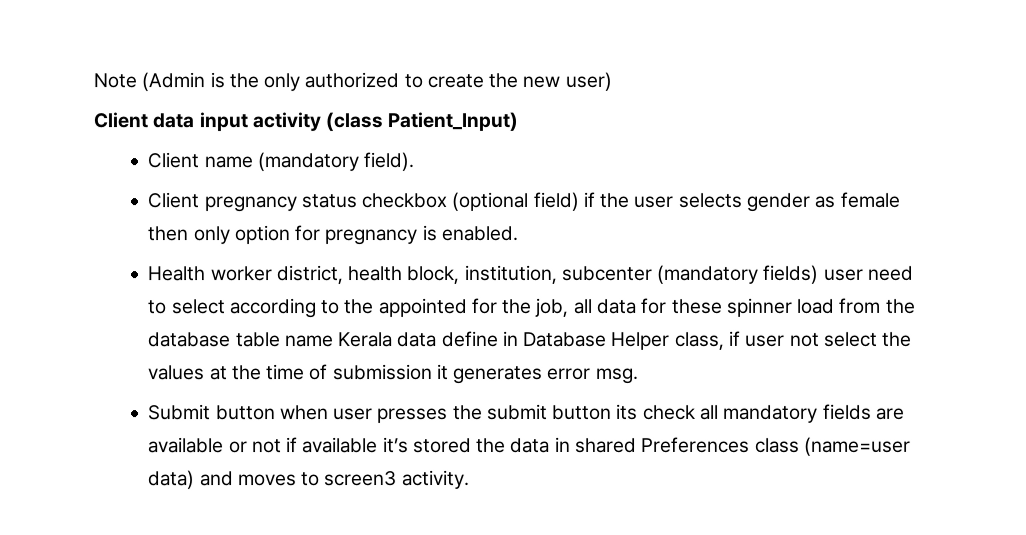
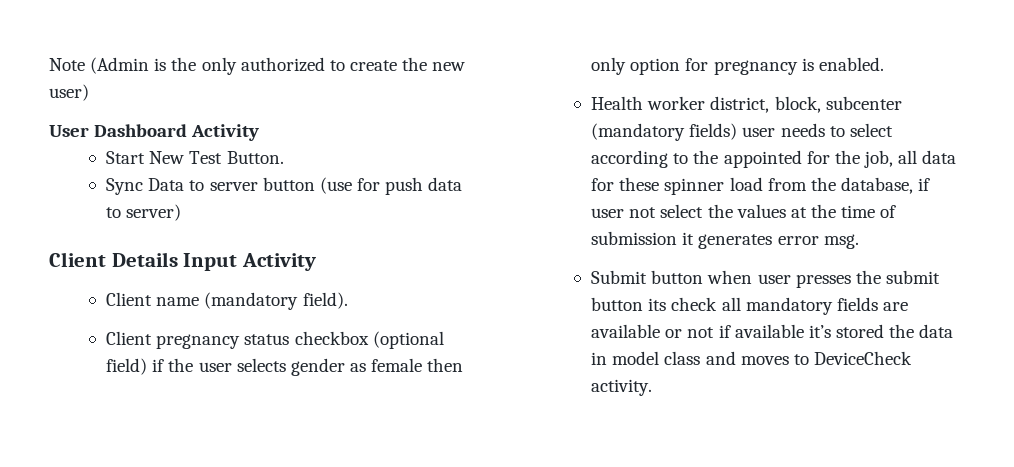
[93,111,519,132] Client data input activity (class Patient_Input) -> [49,124,260,141] [106,151,284,164] [106,177,463,195] [106,204,182,221] [49,252,317,271] User Dashboard Activity // Start New Test Button. // Sync Data to server button (use for push data to server) // Client Details Input Activity
[347,264,558,285] health block, institution, -> [774,96,821,113] block,
[866,265,914,281] need -> [780,123,825,137] needs
[148,330,725,350] database table name Kerala data define in Database Helper class, -> [841,177,914,194] database,
[574,436,911,456] [148,470,196,490] shared Preferences class (name=user data) -> [612,351,701,365] model class
[324,471,398,487] screen3 -> [814,351,913,365] DeviceCheck

